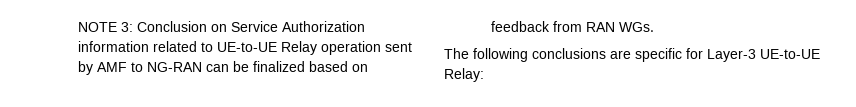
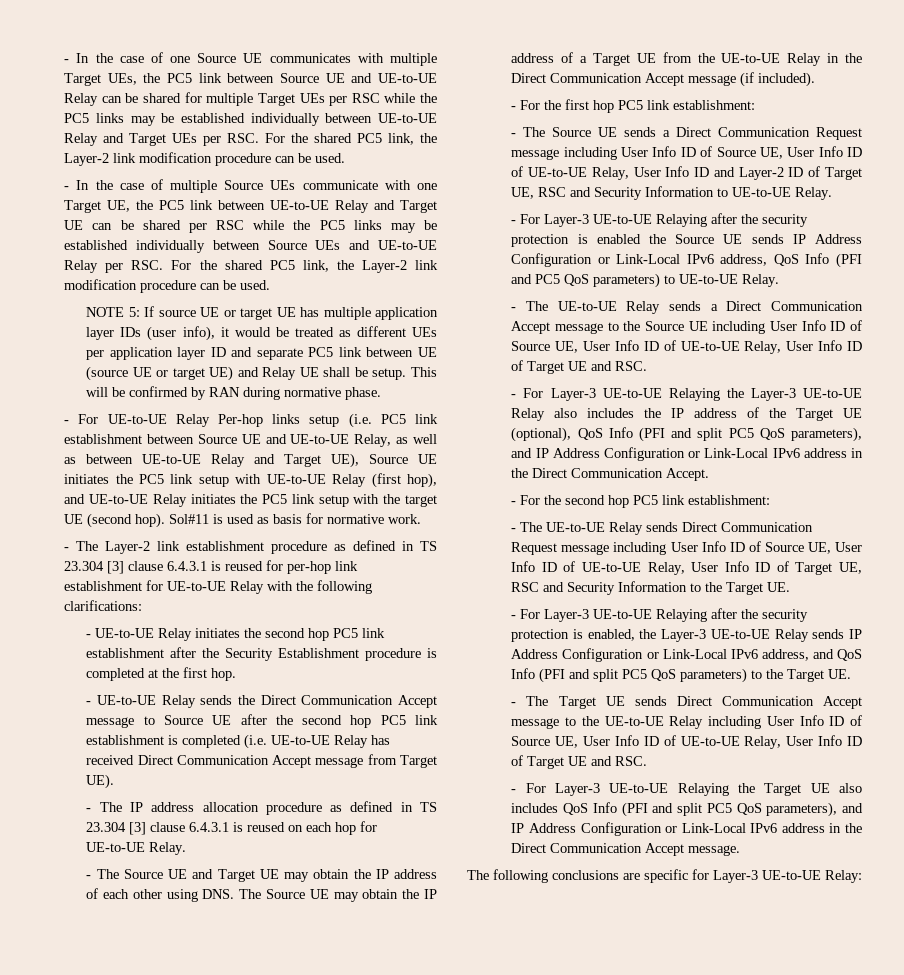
[77,21,365,32] [77,41,412,55] [77,61,368,75] [490,21,654,32] NOTE 3: Conclusion on Service Authorization information related to UE-to-UE Relay operation sent by AMF to NG-RAN can be finalized based on feedback from RAN WGs. -> [64,52,438,66] [64,73,438,86] [64,92,438,106] [64,113,437,126] [64,133,437,146] [64,152,346,166] [64,179,438,193] [64,200,437,213] [64,220,437,233] [64,240,437,253] [64,260,438,273] [64,279,271,293] [86,306,438,320] [86,326,438,341] [86,347,437,360] [86,366,437,381] [86,386,382,400] [64,413,438,428] [64,434,438,447] [64,453,438,468] [64,473,438,488] [64,494,437,507] [64,513,422,528] [64,540,437,554] [64,560,359,574] [64,580,373,594] [64,600,143,611] [86,628,386,641] [86,647,437,661] [86,667,237,681] [86,695,437,708] [86,714,439,728] [86,734,391,749] [86,754,438,768] [86,774,115,789] [86,801,438,815] [86,821,378,835] [86,842,187,855] [86,869,437,882] [86,888,438,902] [511,52,862,66] [511,72,816,87] [511,99,756,113] [511,127,862,140] [511,146,862,160] [511,166,862,180] [511,186,833,200] [511,213,809,227] [511,234,862,247] [511,253,862,268] [511,273,780,288] [511,301,863,314] [511,320,862,334] [511,340,862,354] [511,360,648,374] [511,388,862,401] [511,407,862,421] [511,427,862,442] [511,447,863,461] [511,468,710,481] [511,495,771,508] [511,522,814,535] [511,541,862,555] [511,561,862,575] [511,581,791,595] [511,608,809,622] [511,629,862,642] [511,648,862,662] [511,668,852,683] [511,696,862,709] [511,715,862,729] [511,735,862,749] [511,755,648,769] [511,783,862,796] [511,802,863,817] [511,822,862,836] [511,843,741,856] - In the case of one Source UE communicates with multiple Target UEs, the PC5 link between Source UE and UE-to-UE Relay can be shared for multiple Target UEs per RSC while the PC5 links may be established individually between UE-to-UE Relay and Target UEs per RSC. For the shared PC5 link, the Layer-2 link modification procedure can be used. // - In the case of multiple Source UEs communicate with one Target UE, the PC5 link between UE-to-UE Relay and Target UE can be shared per RSC while the PC5 links may be established individually between Source UEs and UE-to-UE Relay per RSC. For the shared PC5 link, the Layer-2 link modification procedure can be used. // NOTE 5: If source UE or target UE has multiple application layer IDs (user info), it would be treated as different UEs per application layer ID and separate PC5 link between UE (source UE or target UE) and Relay UE shall be setup. This will be confirmed by RAN during normative phase. // - For UE-to-UE Relay Per-hop links setup (i.e. PC5 link establishment between Source UE and UE-to-UE Relay, as well as between UE-to-UE Relay and Target UE), Source UE initiates the PC5 link setup with UE-to-UE Relay (first hop), and UE-to-UE Relay initiates the PC5 link setup with the target UE (second hop). Sol#11 is used as basis for normative work. // - The Layer-2 link establishment procedure as defined in TS 23.304 [3] clause 6.4.3.1 is reused for per-hop link establishment for UE-to-UE Relay with the following clarifications: // - UE-to-UE Relay initiates the second hop PC5 link establishment after the Security Establishment procedure is completed at the first hop. // - UE-to-UE Relay sends the Direct Communication Accept message to Source UE after the second hop PC5 link establishment is completed (i.e. UE-to-UE Relay has received Direct Communication Accept message from Target UE). // - The IP address allocation procedure as defined in TS 23.304 [3] clause 6.4.3.1 is reused on each hop for UE-to-UE Relay. // - The Source UE and Target UE may obtain the IP address of each other using DNS. The Source UE may obtain the IP address of a Target UE from the UE-to-UE Relay in the Direct Communication Accept message (if included). // - For the first hop PC5 link establishment: // - The Source UE sends a Direct Communication Request message including User Info ID of Source UE, User Info ID of UE-to-UE Relay, User Info ID and Layer-2 ID of Target UE, RSC and Security Information to UE-to-UE Relay. // - For Layer-3 UE-to-UE Relaying after the security protection is enabled the Source UE sends IP Address Configuration or Link-Local IPv6 address, QoS Info (PFI and PC5 QoS parameters) to UE-to-UE Relay. // - The UE-to-UE Relay sends a Direct Communication Accept message to the Source UE including User Info ID of Source UE, User Info ID of UE-to-UE Relay, User Info ID of Target UE and RSC. // - For Layer-3 UE-to-UE Relaying the Layer-3 UE-to-UE Relay also includes the IP address of the Target UE (optional), QoS Info (PFI and split PC5 QoS parameters), and IP Address Configuration or Link-Local IPv6 address in the Direct Communication Accept. // - For the second hop PC5 link establishment: // - The UE-to-UE Relay sends Direct Communication Request message including User Info ID of Source UE, User Info ID of UE-to-UE Relay, User Info ID of Target UE, RSC and Security Information to the Target UE. // - For Layer-3 UE-to-UE Relaying after the security protection is enabled, the Layer-3 UE-to-UE Relay sends IP Address Configuration or Link-Local IPv6 address, and QoS Info (PFI and split PC5 QoS parameters) to the Target UE. // - The Target UE sends Direct Communication Accept message to the UE-to-UE Relay including User Info ID of Source UE, User Info ID of UE-to-UE Relay, User Info ID of Target UE and RSC. // - For Layer-3 UE-to-UE Relaying the Target UE also includes QoS Info (PFI and split PC5 QoS parameters), and IP Address Configuration or Link-Local IPv6 address in the Direct Communication Accept message.

